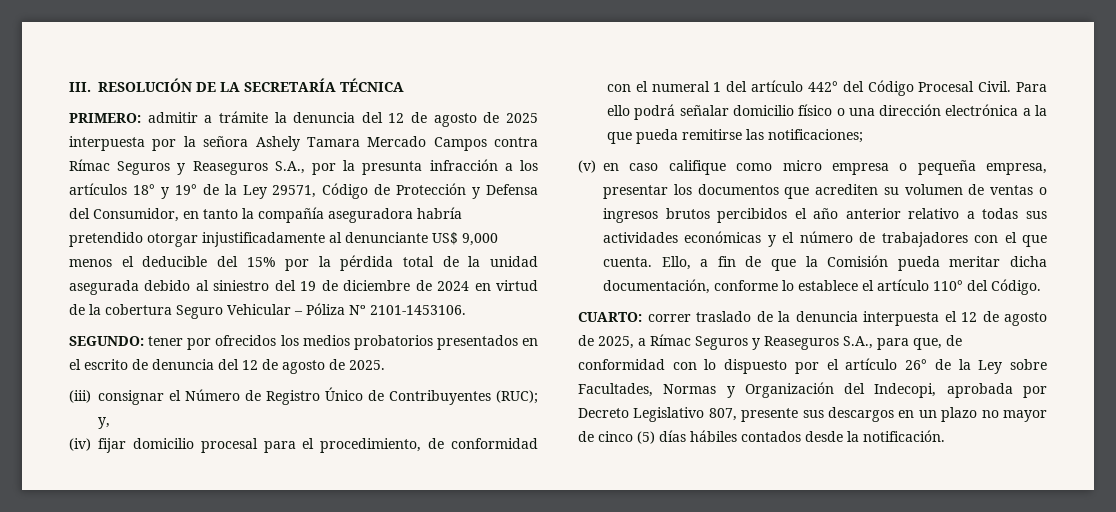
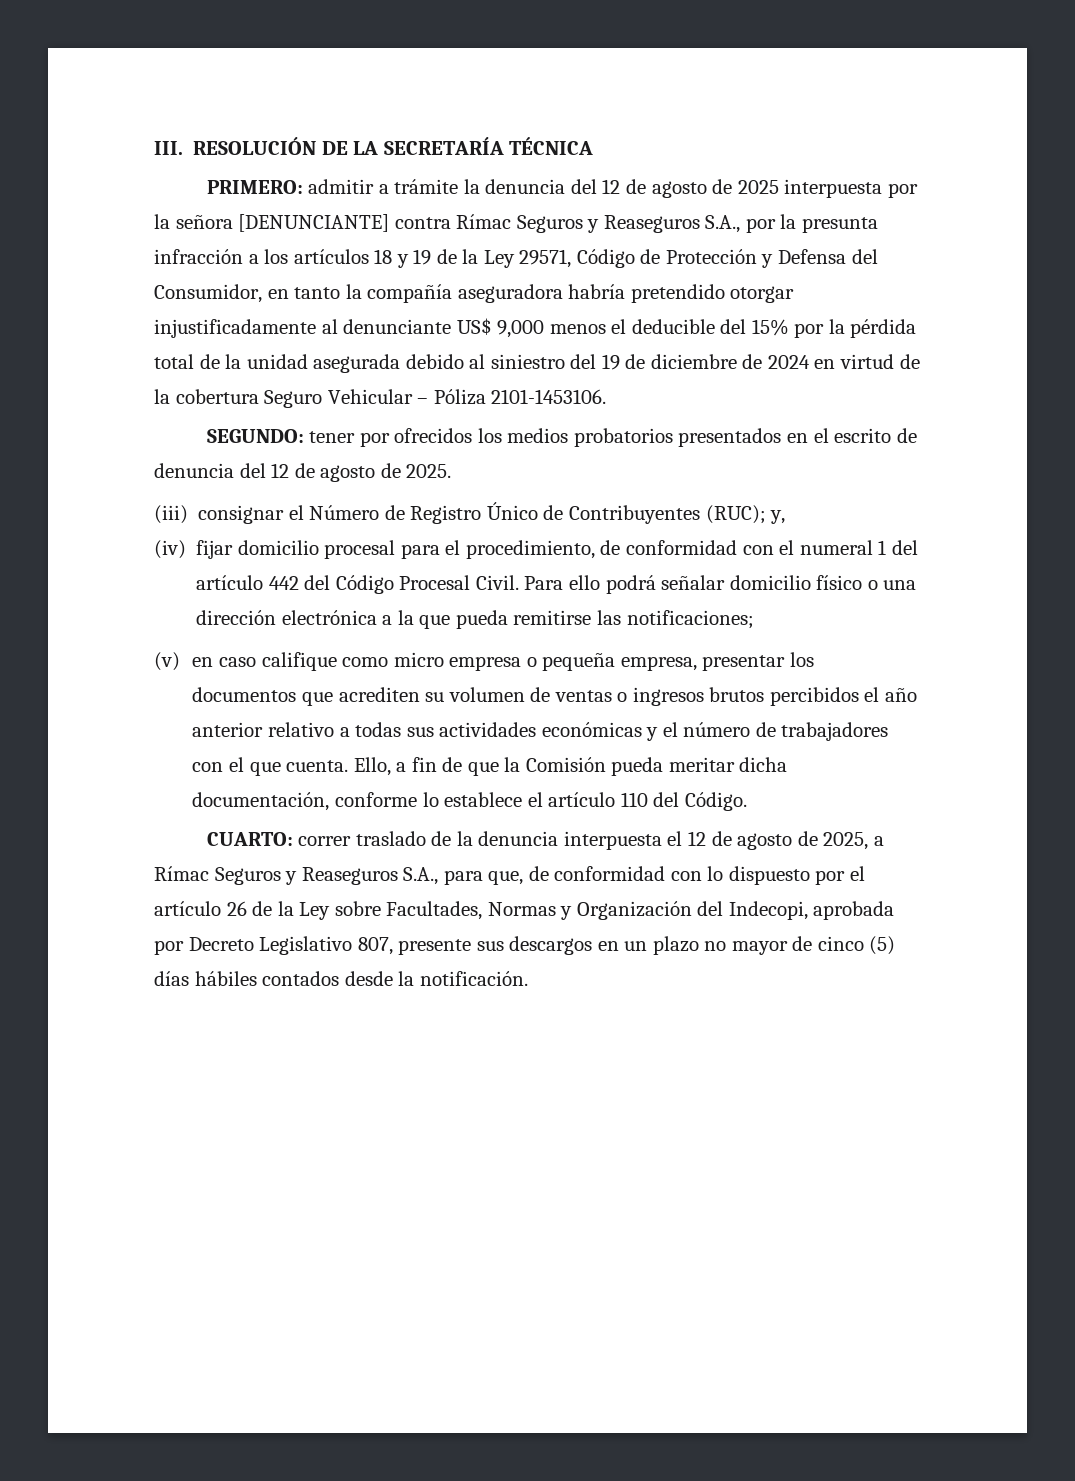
[255,136,487,151] Ashely Tamara Mercado Campos -> [238,214,390,232] [DENUNCIANTE]
[132,184,197,199] 18° y 19° -> [374,249,432,268] 18 y 19
[349,305,366,315] Nº -> (486, 397) none
[807,81,838,92] 442° -> [268,576,299,590] 442
[933,280,963,291] 110° -> [620,792,648,807] 110
[905,359,928,370] 26° -> [226,901,247,916] 26

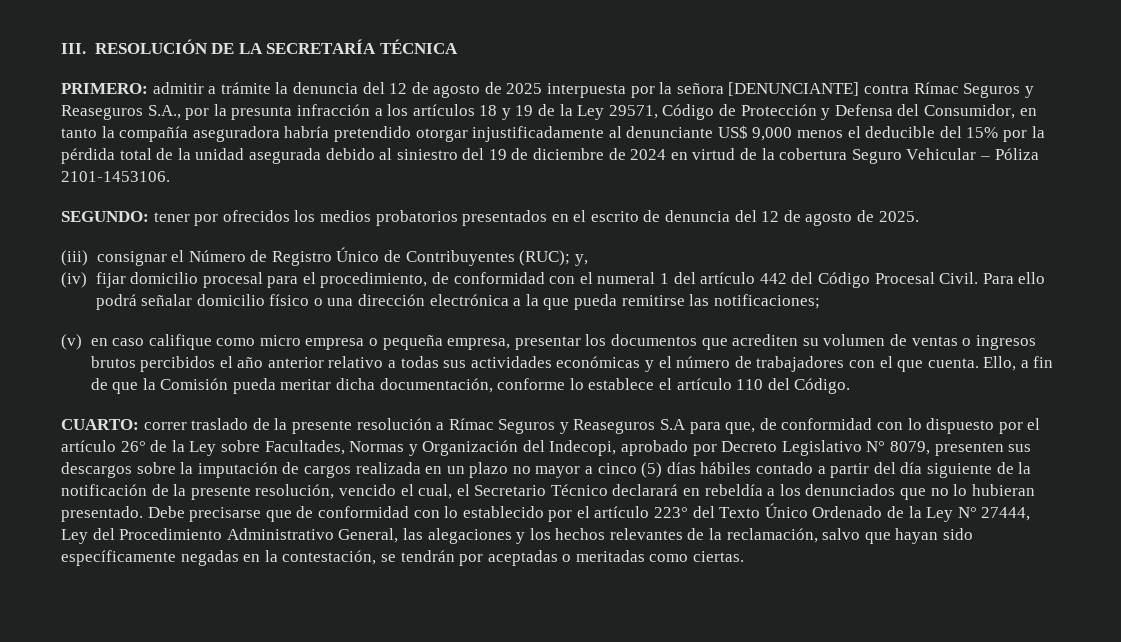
[478,831,869,850] denuncia interpuesta el 12 de agosto de 2025, -> [291,418,432,434] presente resolución
[403,867,439,885] S.A., -> [660,419,687,430] S.A
[226,901,247,916] 26 -> [120,441,146,452] 26°
[813,901,895,920] aprobada -> [621,440,689,456] aprobado
[357,936,593,955] 807, presente sus descargos -> [866,441,1032,456] [61,462,421,478] N° 8079, presenten sus descargos sobre la imputación de cargos realizada
[792,936,813,951] de -> [585,466,594,474] a
[262,971,528,986] contados desde la notificación. -> [756,462,1032,478] [61,484,1035,500] [61,503,1031,522] [61,528,974,544] [61,550,745,566] contado a partir del día siguiente de la notificación de la presente resolución, vencido el cual, el Secretario Técnico declarará en rebeldía a los denunciados que no lo hubieran presentado. Debe precisarse que de conformidad con lo establecido por el artículo 223° del Texto Único Ordenado de la Ley N° 27444, Ley del Procedimiento Administrativo General, las alegaciones y los hechos relevantes de la reclamación, salvo que hayan sido específicamente negadas en la contestación, se tendrán por aceptadas o meritadas como ciertas.

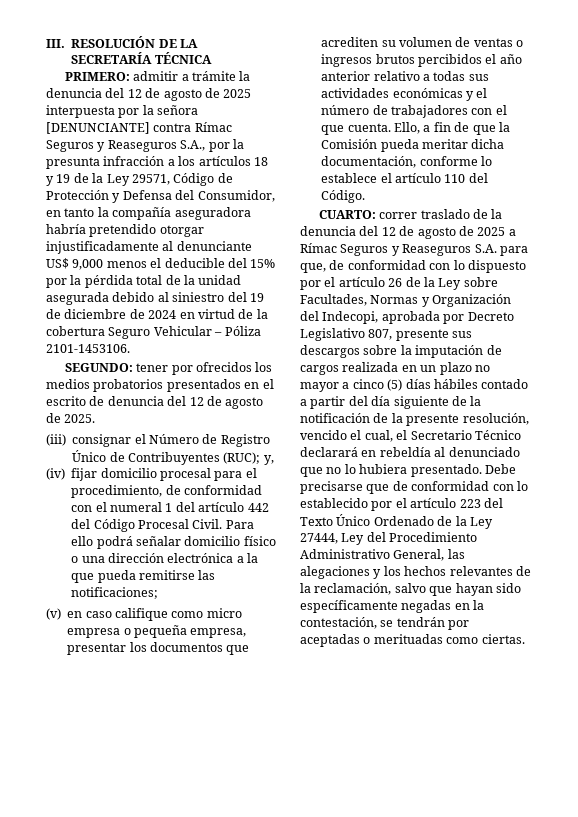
[291,418,432,434] presente resolución -> [300,226,506,239] denuncia del 12 de agosto de 2025
[660,419,687,430] S.A -> [474,244,497,253] S.A.
[120,441,146,452] 26° -> [388,278,403,287] 26
[621,440,689,456] aprobado -> [381,311,440,324] aprobada
[866,441,1004,456] N° 8079, presenten -> [368,329,449,341] 807, presente
[767,484,896,496] a los denunciados -> [434,447,520,457] al denunciado
[971,484,1035,496] hubieran -> [359,464,408,474] hubiera
[654,507,689,518] 223° -> [459,499,481,508] 223
[957,507,977,518] N° -> (493, 523) none
[575,550,645,562] meritadas -> [373,634,443,644] merituadas

